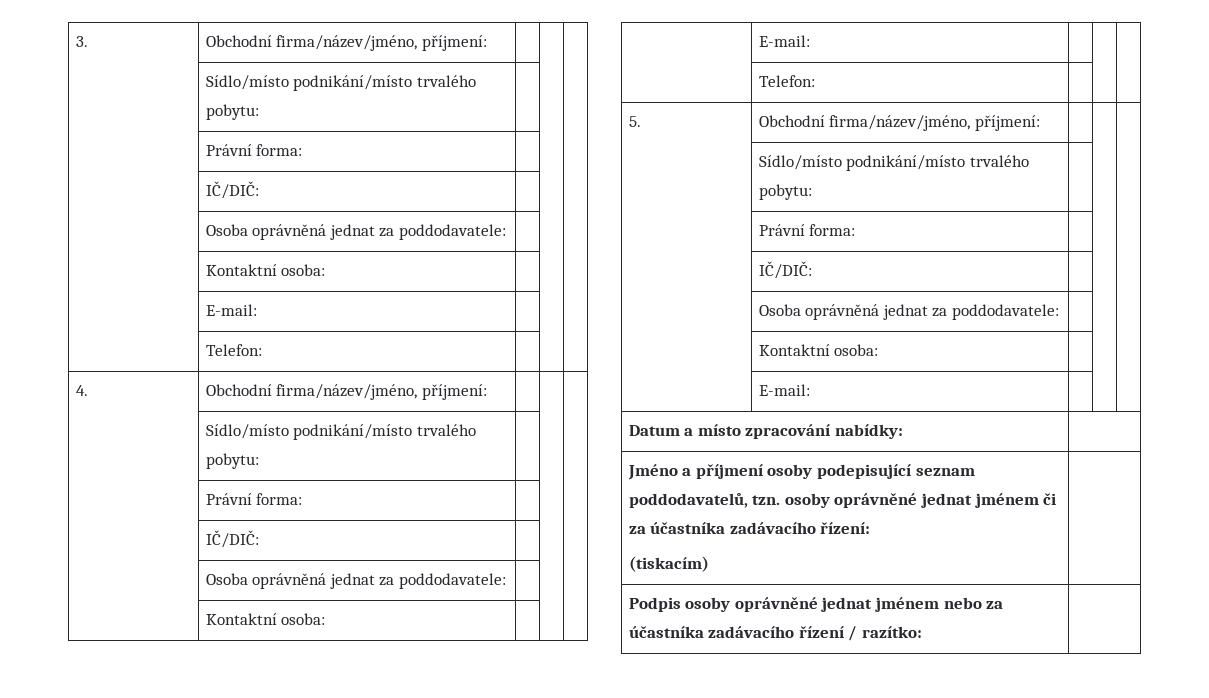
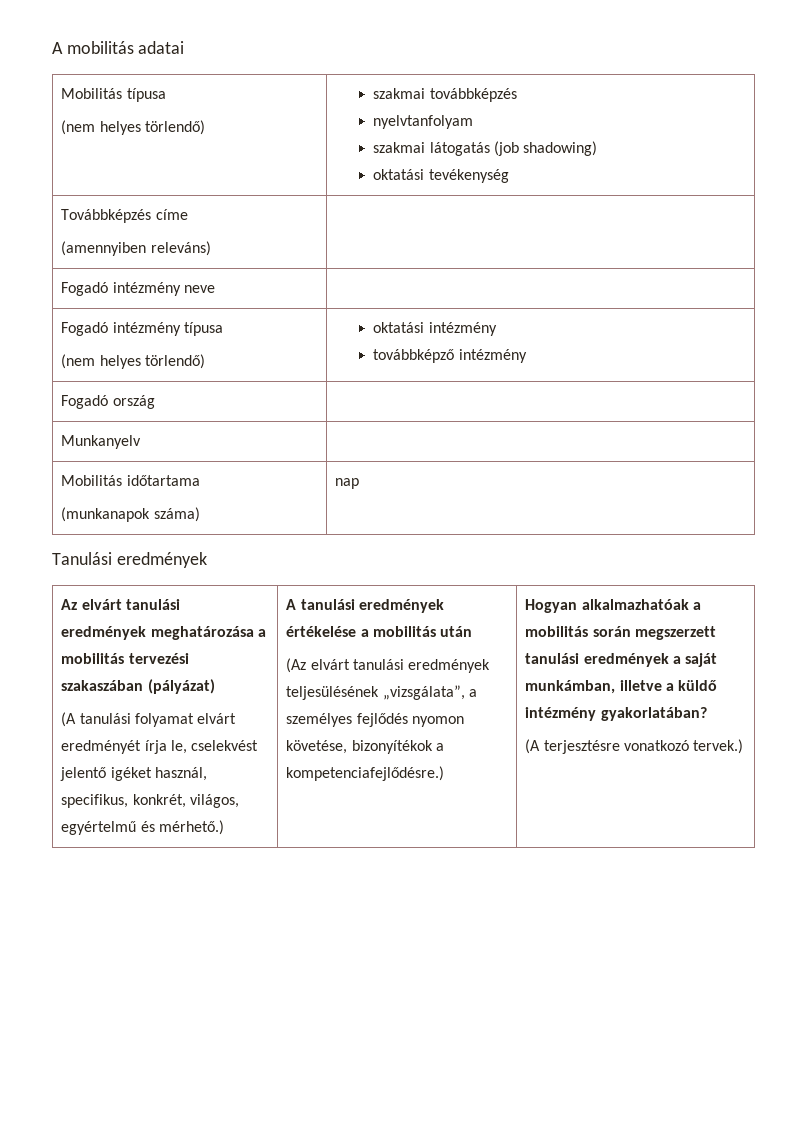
[75,36,88,47] [205,35,487,51] [205,75,476,91] [205,104,259,120] [205,144,303,156] [205,181,259,199] [205,224,507,240] [205,264,326,276] [205,304,257,316] [205,344,262,356] [75,385,88,396] [205,384,487,400] [205,424,476,440] [205,453,259,469] [205,493,303,505] [205,530,259,548] [205,573,507,589] [205,613,326,625] [758,35,810,47] [758,75,815,87] [628,116,641,127] [758,115,1040,131] [758,155,1029,171] [758,184,812,200] [758,224,856,236] [758,261,812,279] [758,304,1060,320] [758,344,879,356] [758,384,810,396] [628,424,904,439] [627,464,975,480] [628,493,1057,508] [628,522,871,534] [628,556,709,572] [628,597,1004,612] [628,626,923,641] 3. | Obchodní firma/název/jméno, příjmení: | | | // | Sídlo/místo podnikání/místo trvalého pobytu: | | | // | Právní forma: | | | // | IČ/DIČ: | | | // | Osoba oprávněná jednat za poddodavatele: | | | // | Kontaktní osoba: | | | // | E-mail: | | | // | Telefon: | | | // 4. | Obchodní firma/název/jméno, příjmení: | | | // | Sídlo/místo podnikání/místo trvalého pobytu: | | | // | Právní forma: | | | // | IČ/DIČ: | | | // | Osoba oprávněná jednat za poddodavatele: | | | // | Kontaktní osoba: | | | // | E-mail: | | | // | Telefon: | | | // 5. | Obchodní firma/název/jméno, příjmení: | | | // | Sídlo/místo podnikání/místo trvalého pobytu: | | | // | Právní forma: | | | // | IČ/DIČ: | | | // | Osoba oprávněná jednat za poddodavatele: | | | // | Kontaktní osoba: | | | // | E-mail: | | | // Datum a místo zpracování nabídky: | // Jméno a příjmení osoby podepisující seznam poddodavatelů, tzn. osoby oprávněné jednat jménem či za účastníka zadávacího řízení: // (tiskacím) | // Podpis osoby oprávněné jednat jménem nebo za účastníka zadávacího řízení / razítko: | -> [52,41,185,54] [61,88,166,102] [61,120,205,135] [373,88,517,102] [373,115,474,129] [373,141,598,156] [373,169,509,183] [61,209,188,223] [61,241,211,256] [61,282,215,296] [61,322,223,336] [61,354,205,369] [373,322,497,336] [373,349,527,363] [61,395,155,409] [61,435,142,449] [61,475,200,486] [61,507,200,522] [335,478,360,489] [52,552,207,568] [61,599,180,610] [61,626,266,640] [61,653,189,664] [61,679,215,694] [61,712,237,727] [61,740,259,754] [60,767,207,781] [61,794,239,808] [61,820,224,835] [286,599,444,613] [286,626,473,637] [286,658,491,673] [286,685,477,700] [286,713,464,727] [286,740,444,754] [286,766,445,781] [525,599,701,613] [525,626,716,640] [525,653,718,667] [525,680,718,694] [525,707,707,721] [525,739,744,754] A mobilitás adatai // Mobilitás típusa // (nem helyes törlendő) | szakmai továbbképzés // nyelvtanfolyam // szakmai látogatás (job shadowing) // oktatási tevékenység // Továbbképzés címe // (amennyiben releváns) | // Fogadó intézmény neve | // Fogadó intézmény típusa // (nem helyes törlendő) | oktatási intézmény // továbbképző intézmény // Fogadó ország | // Munkanyelv | // Mobilitás időtartama // (munkanapok száma) | nap // Tanulási eredmények // Az elvárt tanulási eredmények meghatározása a mobilitás tervezési szakaszában (pályázat) // (A tanulási folyamat elvárt eredményét írja le, cselekvést jelentő igéket használ, specifikus, konkrét, világos, egyértelmű és mérhető.) | A tanulási eredmények értékelése a mobilitás után // (Az elvárt tanulási eredmények teljesülésének „vizsgálata”, a személyes fejlődés nyomon követése, bizonyítékok a kompetenciafejlődésre.) | Hogyan alkalmazhatóak a mobilitás során megszerzett tanulási eredmények a saját munkámban, illetve a küldő intézmény gyakorlatában? // (A terjesztésre vonatkozó tervek.)

